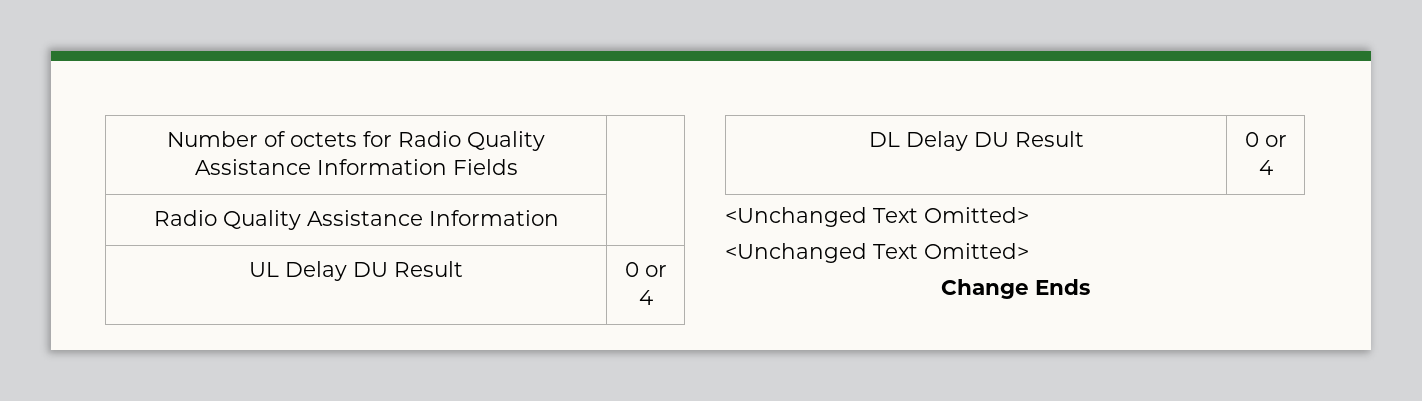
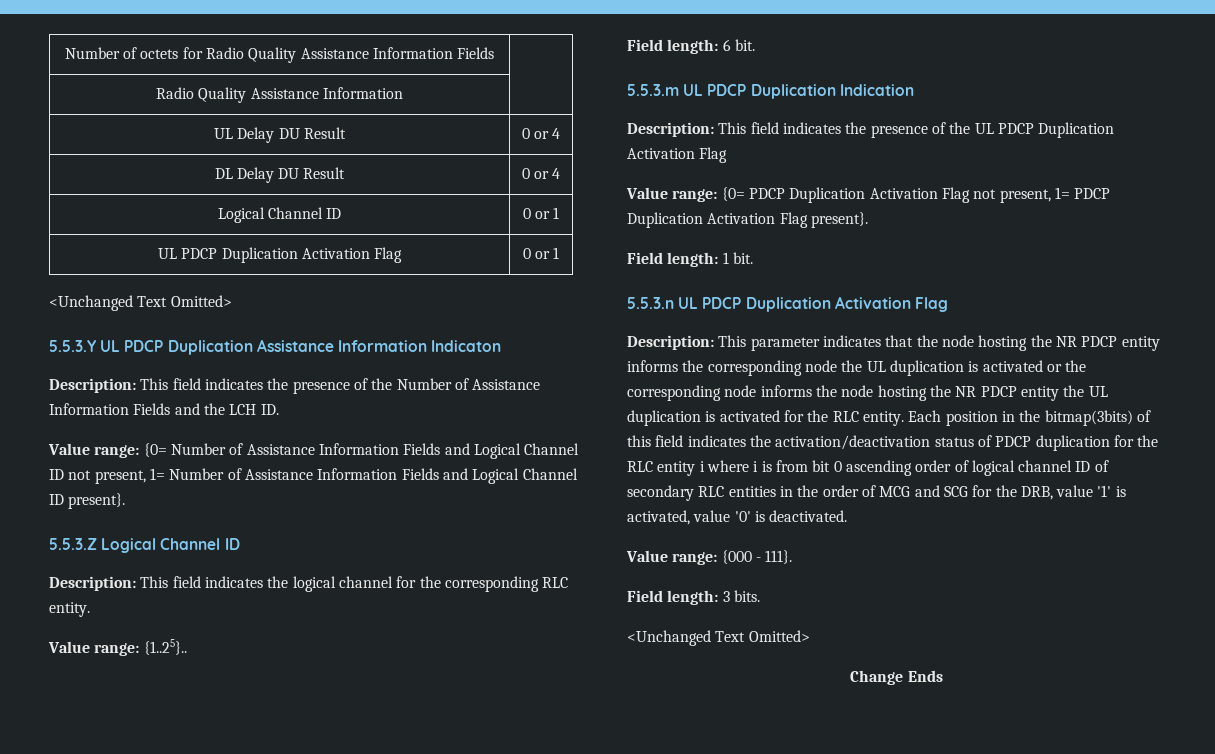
[725,207,1029,227] // <Unchanged Text Omitted> -> [217,207,342,223] [522,207,560,219] [157,247,403,263] [522,247,560,259] [49,295,232,311] [49,339,502,355] [49,378,541,394] [49,403,279,415] [48,443,580,459] [49,468,578,484] [49,493,126,509] [49,538,240,553] [49,576,569,592] [49,602,90,617] [48,639,187,656] [627,39,755,54] [627,84,914,99] [627,122,1115,138] [627,147,728,163] [626,187,1111,203] [627,212,868,228] [627,252,753,267] [627,296,948,312] [627,335,1160,351] [627,360,1087,376] [627,385,1108,401] [627,410,1151,426] [627,435,1159,451] [627,460,1109,476] [627,485,1126,501] [627,510,848,525] [626,550,793,565] [627,590,760,605] // Logical Channel ID | 0 or 1 // UL PDCP Duplication Activation Flag | 0 or 1 // <Unchanged Text Omitted> // 5.5.3.Y UL PDCP Duplication Assistance Information Indicaton // Description: This field indicates the presence of the Number of Assistance Information Fields and the LCH ID. // Value range: {0= Number of Assistance Information Fields and Logical Channel ID not present, 1= Number of Assistance Information Fields and Logical Channel ID present}. // 5.5.3.Z Logical Channel ID // Description: This field indicates the logical channel for the corresponding RLC entity. // Value range: {1..25}.. // Field length: 6 bit. // 5.5.3.m UL PDCP Duplication Indication // Description: This field indicates the presence of the UL PDCP Duplication Activation Flag // Value range: {0= PDCP Duplication Activation Flag not present, 1= PDCP Duplication Activation Flag present}. // Field length: 1 bit. // 5.5.3.n UL PDCP Duplication Activation Flag // Description: This parameter indicates that the node hosting the NR PDCP entity informs the corresponding node the UL duplication is activated or the corresponding node informs the node hosting the NR PDCP entity the UL duplication is activated for the RLC entity. Each position in the bitmap(3bits) of this field indicates the activation/deactivation status of PDCP duplication for the RLC entity i where i is from bit 0 ascending order of logical channel ID of secondary RLC entities in the order of MCG and SCG for the DRB, value '1' is activated, value '0' is deactivated. // Value range: {000 - 111}. // Field length: 3 bits.

